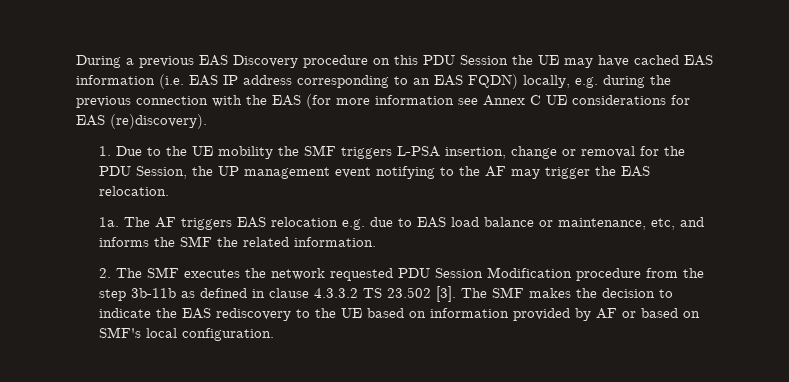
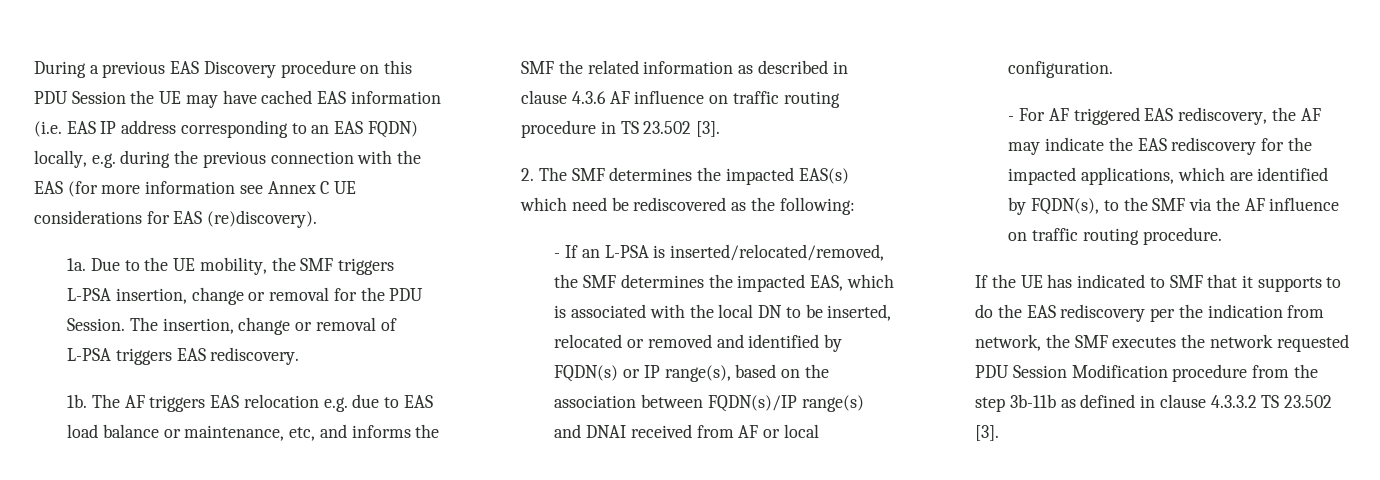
[99,146,112,156] 1. -> [67,258,87,271] 1a.
[218,146,274,159] mobility -> [199,257,267,275] mobility,
[136,166,651,179] [99,186,170,196] [99,217,120,227] Session, the UP management event notifying to the AF may trigger the EAS relocation. // 1a. -> [67,317,397,335] [67,347,300,365] [67,394,88,408] Session. The insertion, change or removal of L-PSA triggers EAS rediscovery. // 1b.
[294,237,377,247] [99,268,143,278] information. // 2. The -> [643,60,848,74] [521,90,840,108] [521,120,721,138] [521,167,849,185] [520,197,855,215] [554,244,885,261] [554,274,894,292] [554,304,892,321] [554,334,843,352] [554,364,829,382] [554,394,864,412] [554,424,819,438] [1008,61,1114,78] [1008,107,1321,125] [1008,137,1312,155] [1008,167,1329,185] [1008,197,1340,215] [1008,227,1222,245] [975,274,1342,292] [975,304,1325,322] [975,334,1070,351] information as described in clause 4.3.6 AF influence on traffic routing procedure in TS 23.502 [3]. // 2. The SMF determines the impacted EAS(s) which need be rediscovered as the following: // - If an L-PSA is inserted/relocated/removed, the SMF determines the impacted EAS, which is associated with the local DN to be inserted, relocated or removed and identified by FQDN(s) or IP range(s), based on the association between FQDN(s)/IP range(s) and DNAI received from AF or local configuration. // - For AF triggered EAS rediscovery, the AF may indicate the EAS rediscovery for the impacted applications, which are identified by FQDN(s), to the SMF via the AF influence on traffic routing procedure. // If the UE has indicated to SMF that it supports to do the EAS rediscovery per the indication from network, the
[461,287,674,298] [99,308,701,321] [99,327,275,341] The SMF makes the decision to indicate the EAS rediscovery to the UE based on information provided by AF or based on SMF's local configuration. -> (1000, 433) none

